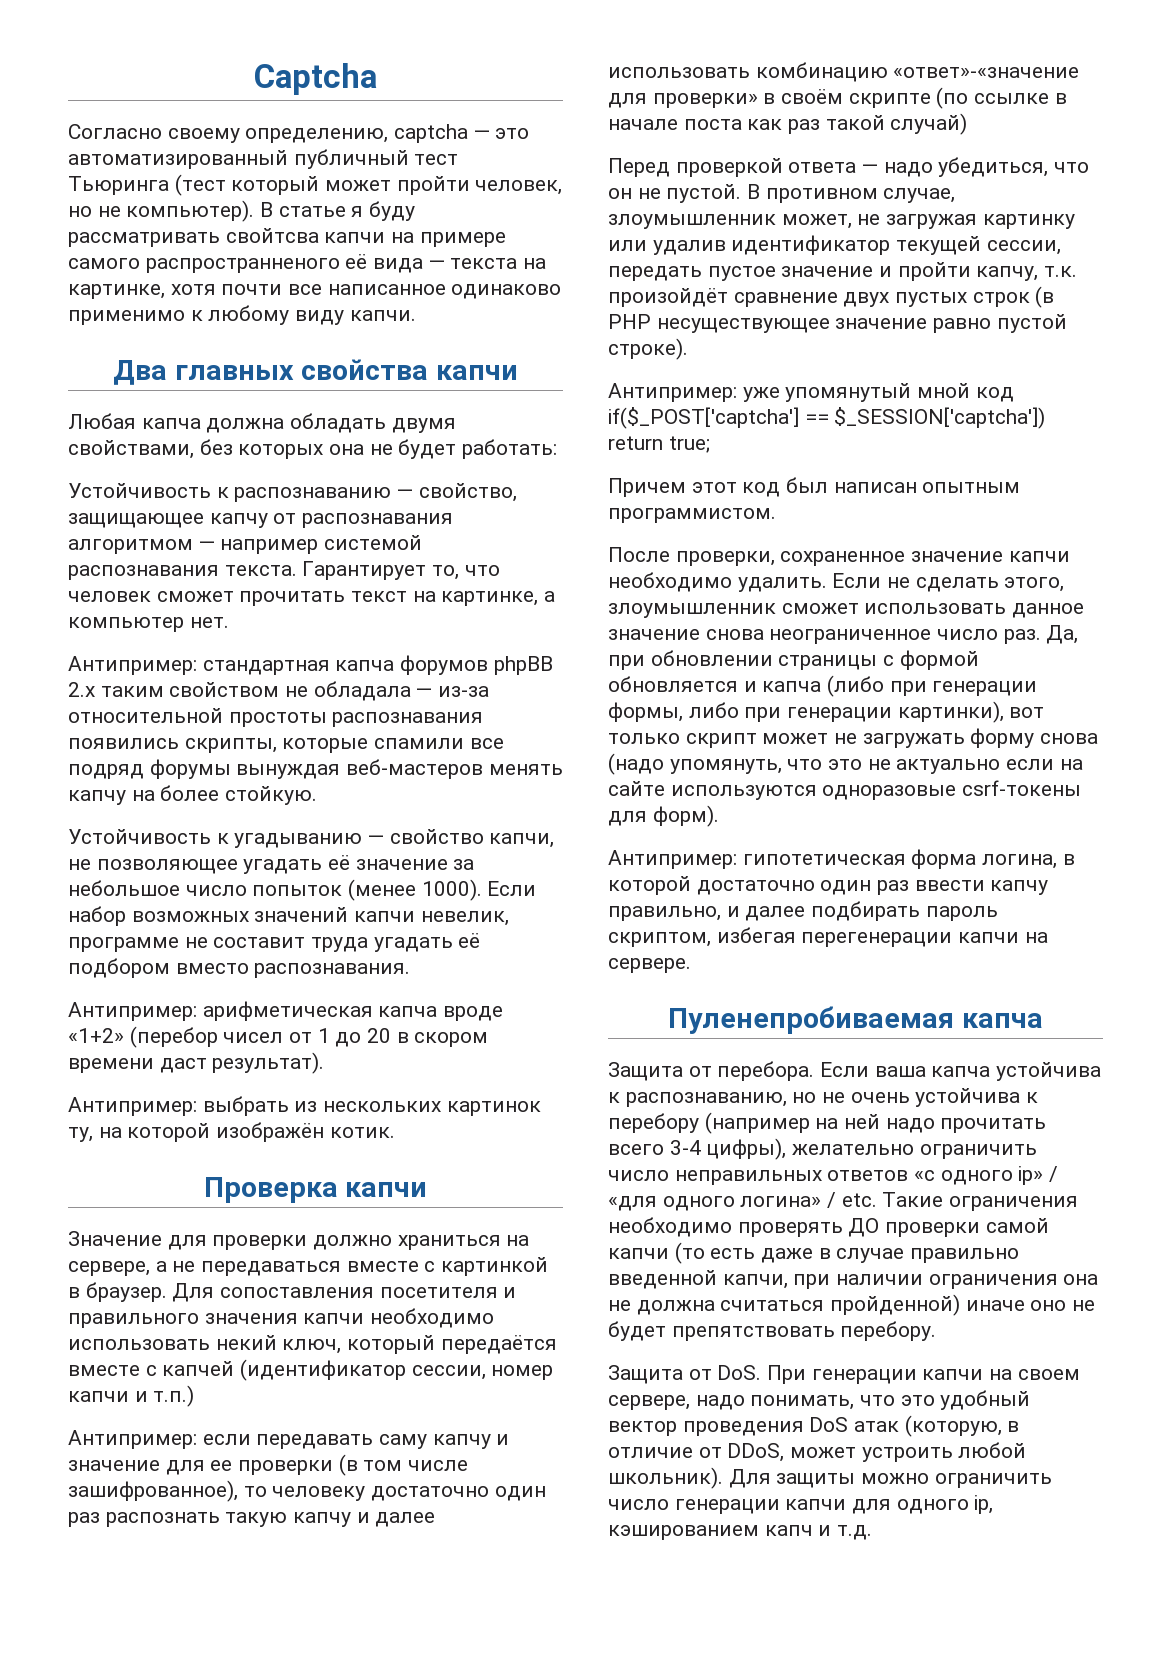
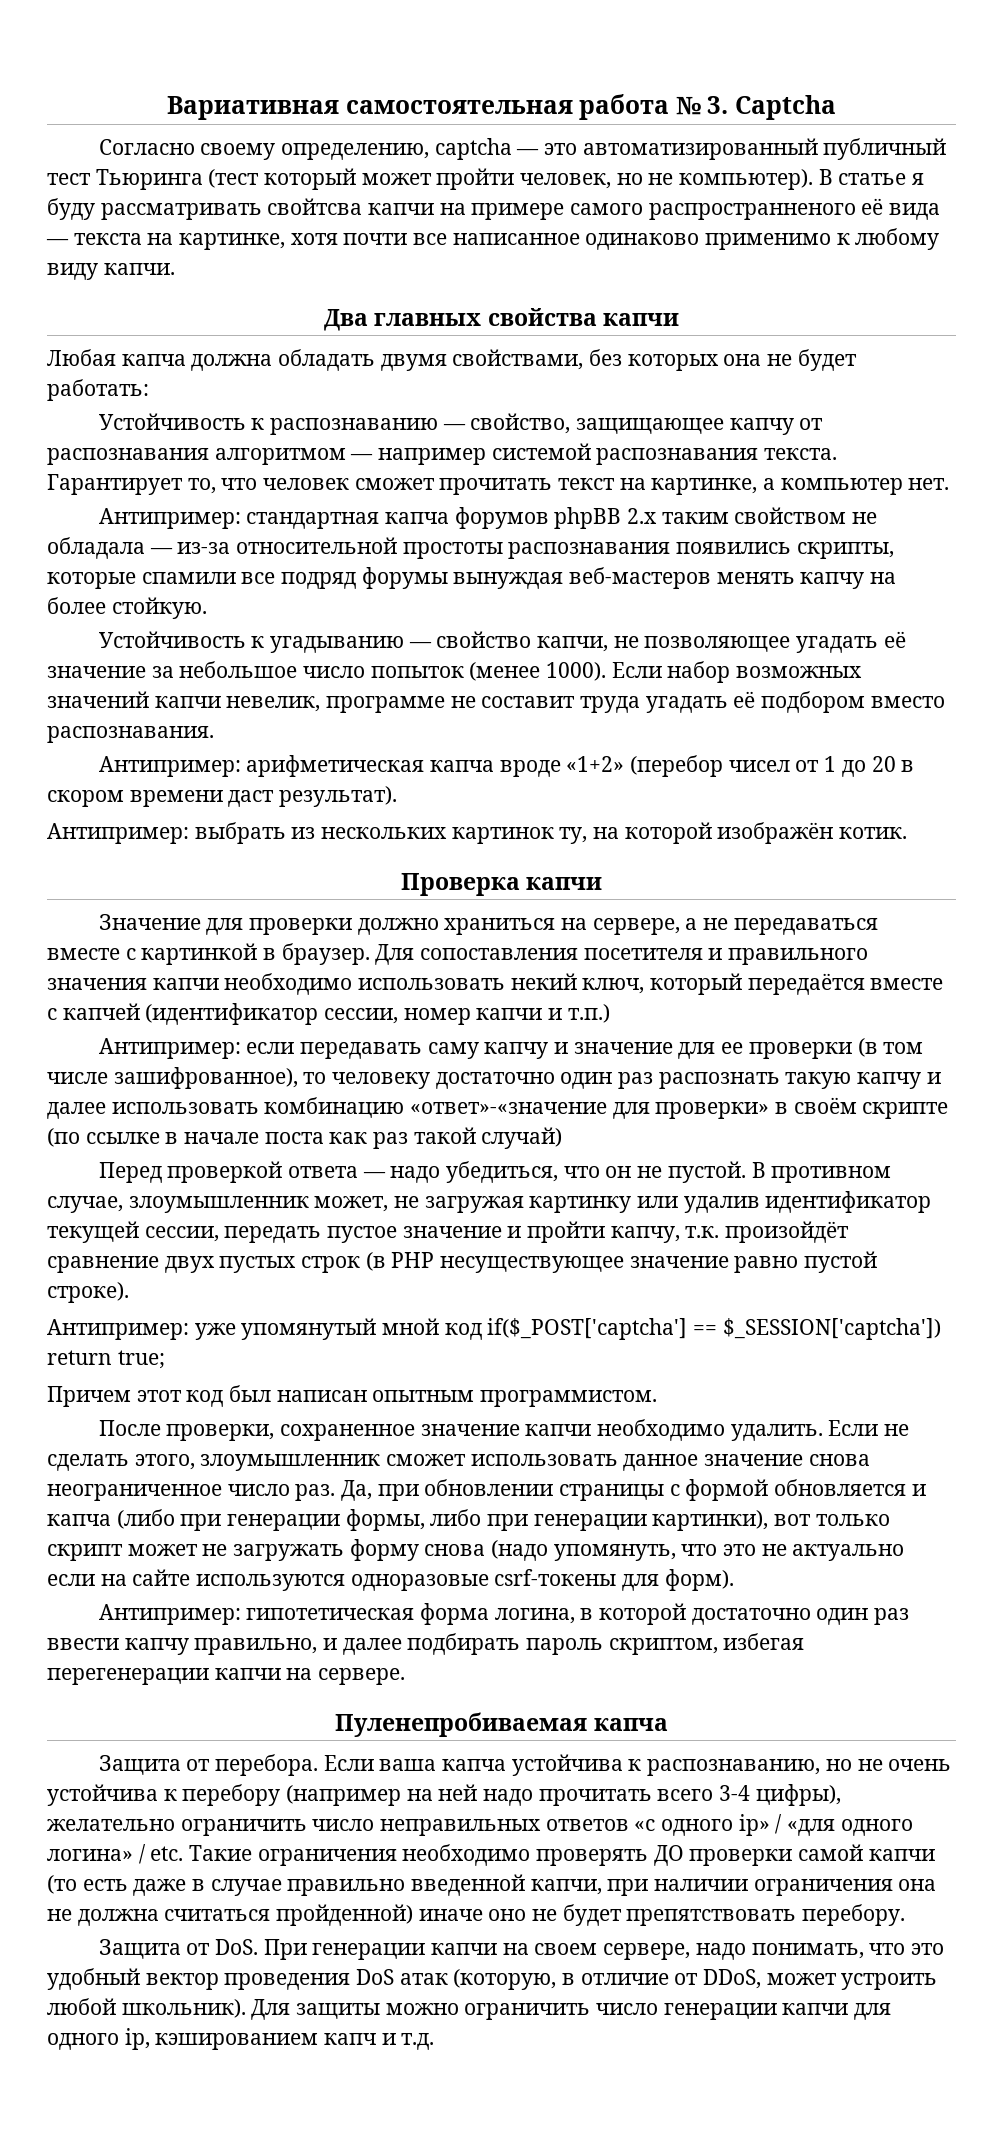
(254, 79) none -> [166,94,729,120] Вариативная самостоятельная работа № 3.

